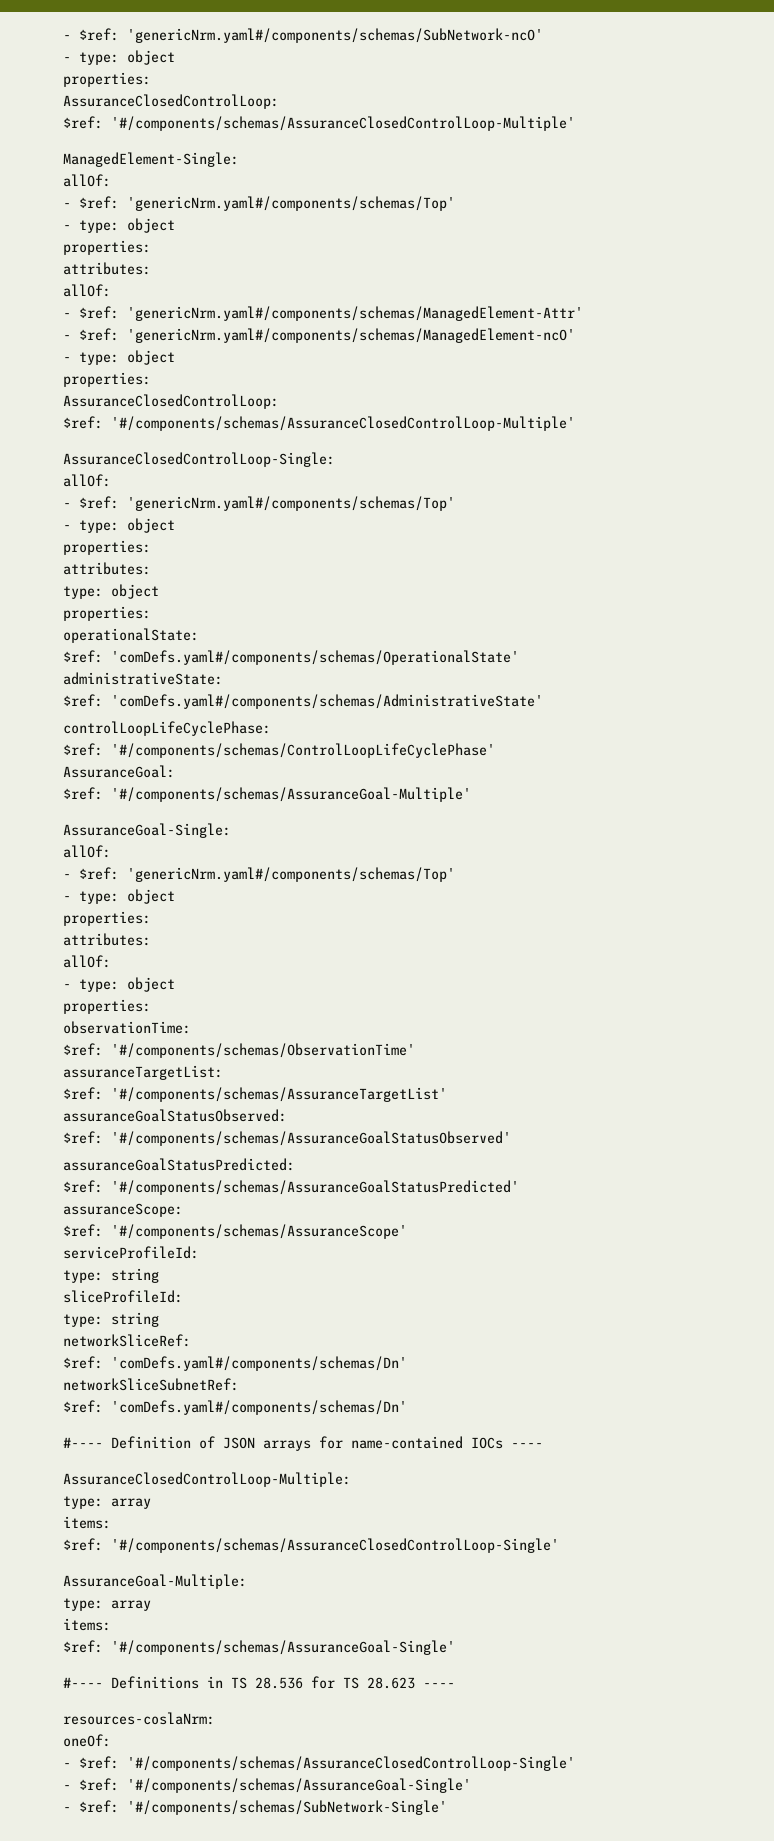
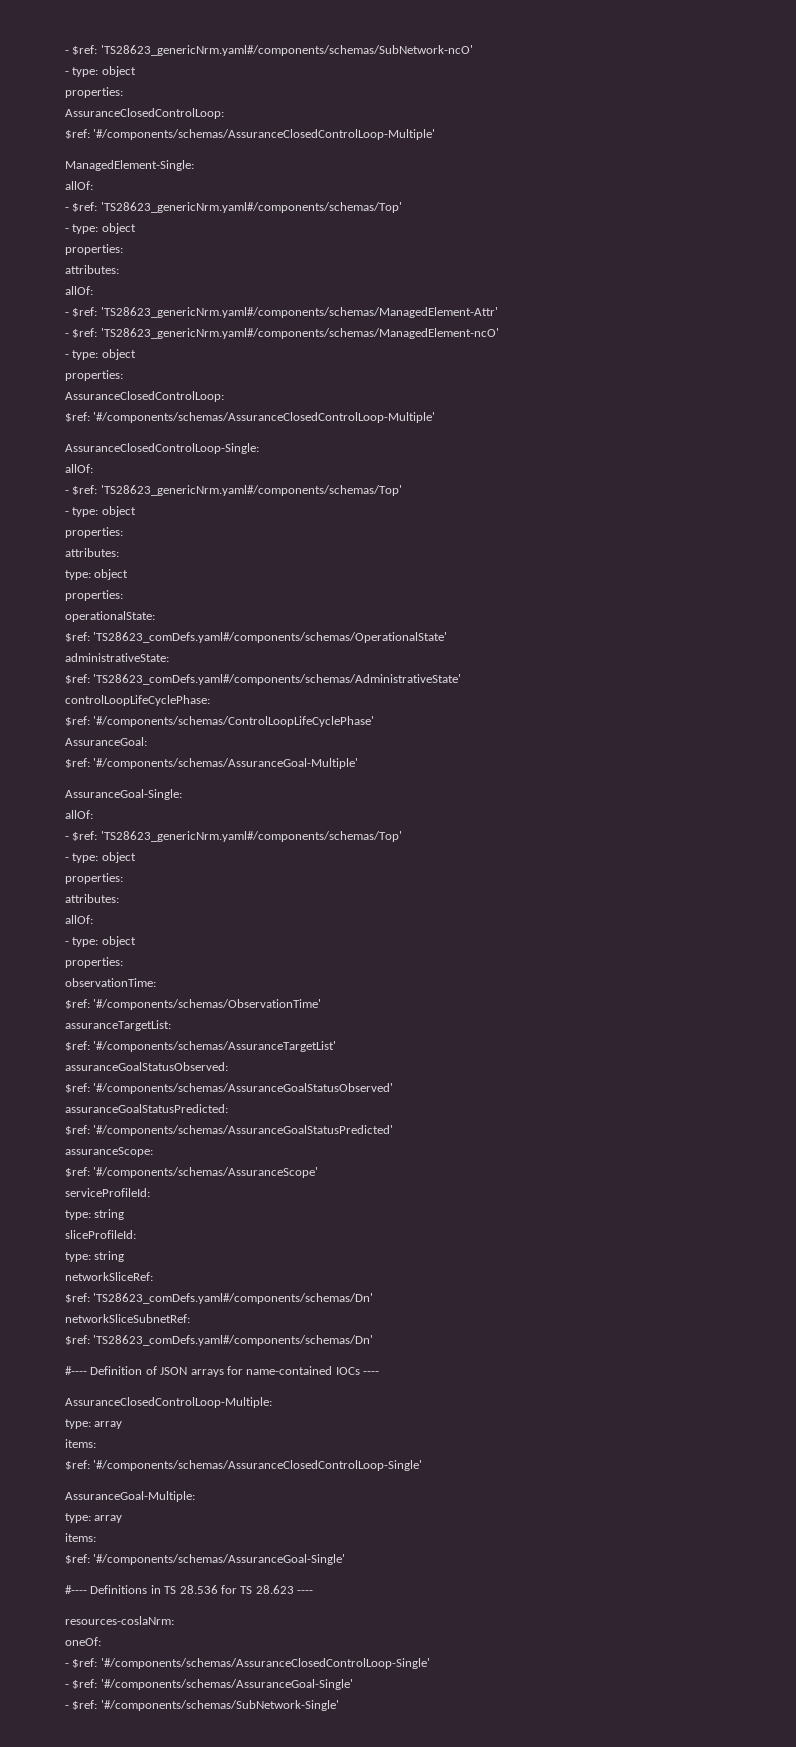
[63,28,543,43] - $ref: 'genericNrm.yaml#/components/schemas/SubNetwork-ncO' -> [65,45,473,56] - $ref: 'TS28623_genericNrm.yaml#/components/schemas/SubNetwork-ncO'
[127,196,455,211] 'genericNrm.yaml#/components/schemas/Top' -> [100,202,402,213] 'TS28623_genericNrm.yaml#/components/schemas/Top'
[127,306,583,321] [63,328,575,343] 'genericNrm.yaml#/components/schemas/ManagedElement-Attr' // - $ref: 'genericNrm.yaml#/components/schemas/ManagedElement-ncO' -> [100,307,498,318] [65,328,499,339] 'TS28623_genericNrm.yaml#/components/schemas/ManagedElement-Attr' // - $ref: 'TS28623_genericNrm.yaml#/components/schemas/ManagedElement-ncO'
[127,496,455,511] 'genericNrm.yaml#/components/schemas/Top' -> [100,485,402,496] 'TS28623_genericNrm.yaml#/components/schemas/Top'
[111,650,519,665] 'comDefs.yaml#/components/schemas/OperationalState' -> [93,632,448,643] 'TS28623_comDefs.yaml#/components/schemas/OperationalState'
[111,694,543,709] 'comDefs.yaml#/components/schemas/AdministrativeState' -> [93,674,462,685] 'TS28623_comDefs.yaml#/components/schemas/AdministrativeState'
[127,867,455,882] 'genericNrm.yaml#/components/schemas/Top' -> [100,831,402,842] 'TS28623_genericNrm.yaml#/components/schemas/Top'
[111,1356,407,1371] 'comDefs.yaml#/components/schemas/Dn' -> [93,1293,374,1304] 'TS28623_comDefs.yaml#/components/schemas/Dn'
[111,1400,407,1415] 'comDefs.yaml#/components/schemas/Dn' -> [93,1335,374,1346] 'TS28623_comDefs.yaml#/components/schemas/Dn'

